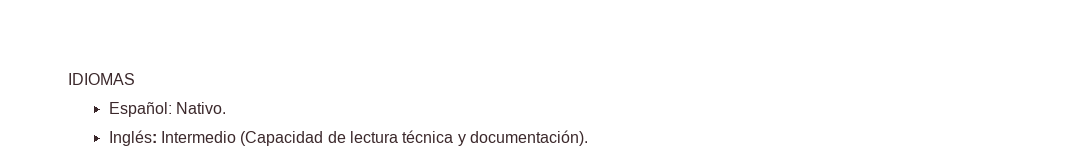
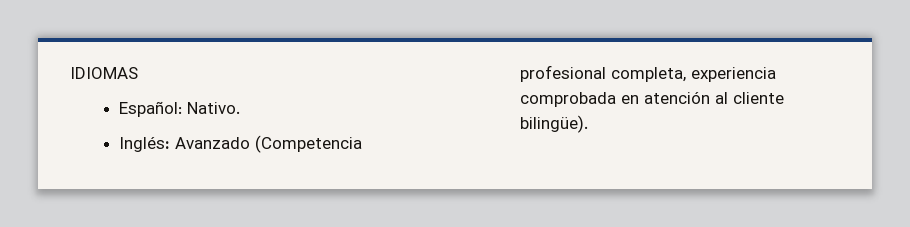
[161,130,589,146] Intermedio (Capacidad de lectura técnica y documentación). -> [175,135,363,153] [520,65,777,82] [520,91,785,107] [520,115,589,133] Avanzado (Competencia profesional completa, experiencia comprobada en atención al cliente bilingüe).

